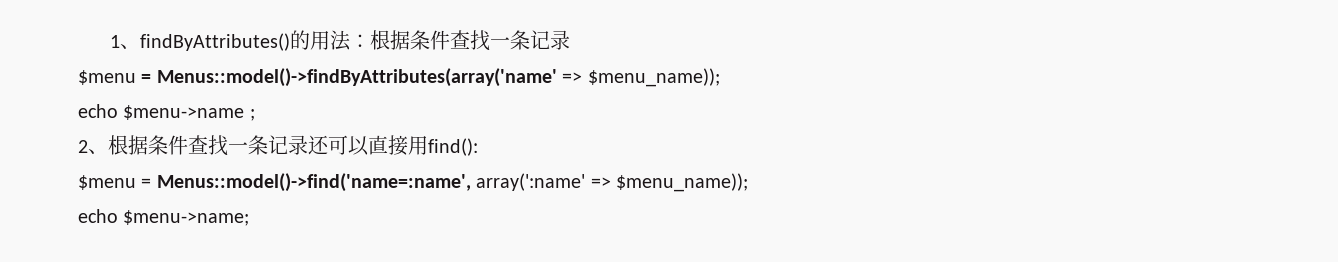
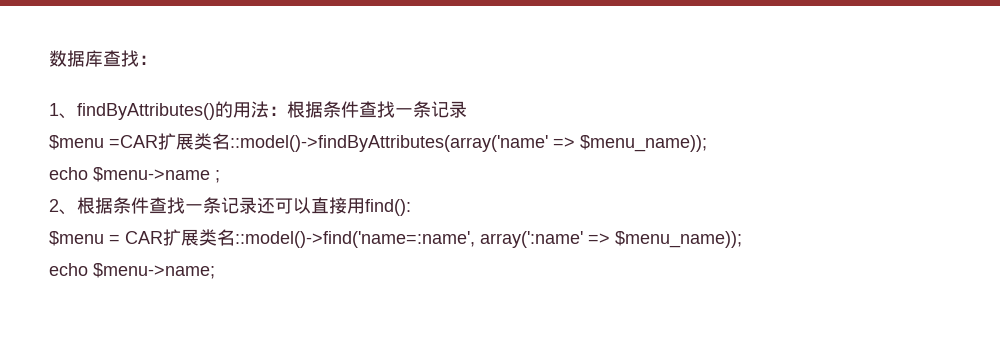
(110, 41) none -> [49,50,157,67] 数据库查找： //
[141,68,557,87] = Menus::model()->findByAttributes(array('name' -> [109,133,548,152] =CAR扩展类名::model()->findByAttributes(array('name'
[156,173,471,192] Menus::model()->find('name=:name', -> [125,229,475,248] CAR扩展类名::model()->find('name=:name',

